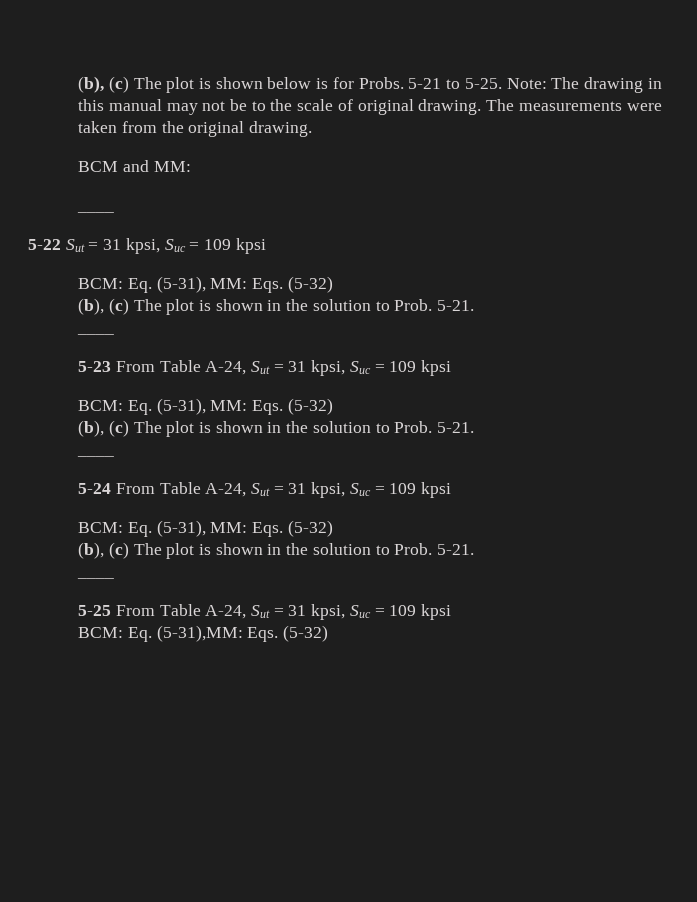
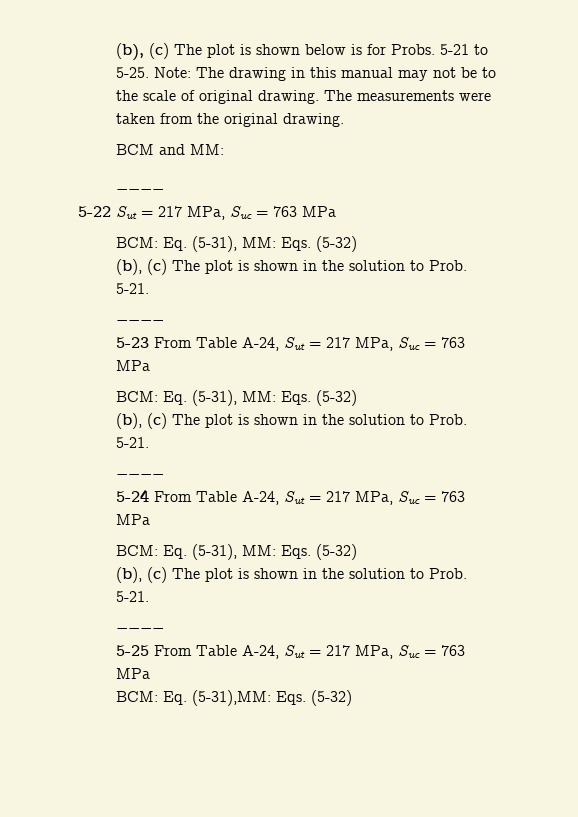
[103,238,266,254] 31 kpsi, Suc = 109 kpsi -> [158,206,336,220] 217 MPa, Suc = 763 MPa
[288,360,452,376] 31 kpsi, Suc = 109 kpsi -> [325,337,465,351] [115,360,150,371] 217 MPa, Suc = 763 MPa
[288,482,452,498] 31 kpsi, Suc = 109 kpsi -> [325,491,465,505] [115,514,150,525] 217 MPa, Suc = 763 MPa
[288,604,452,620] 31 kpsi, Suc = 109 kpsi -> [325,645,465,659] [115,668,150,679] 217 MPa, Suc = 763 MPa

